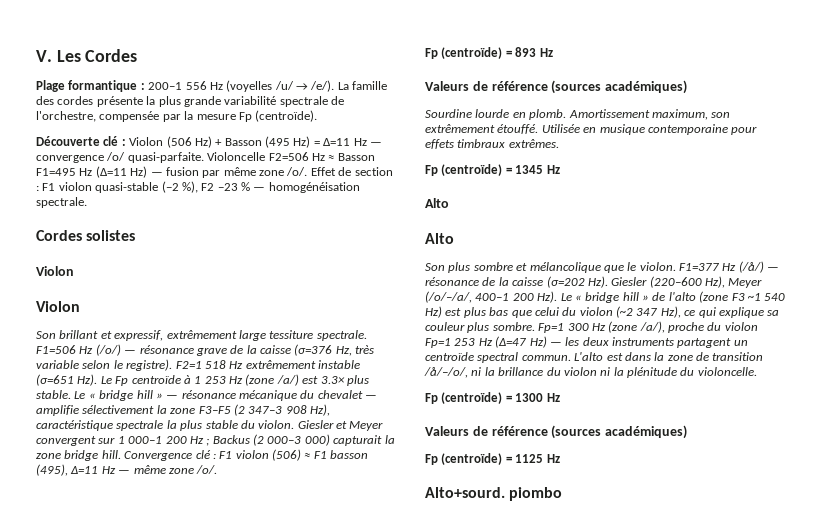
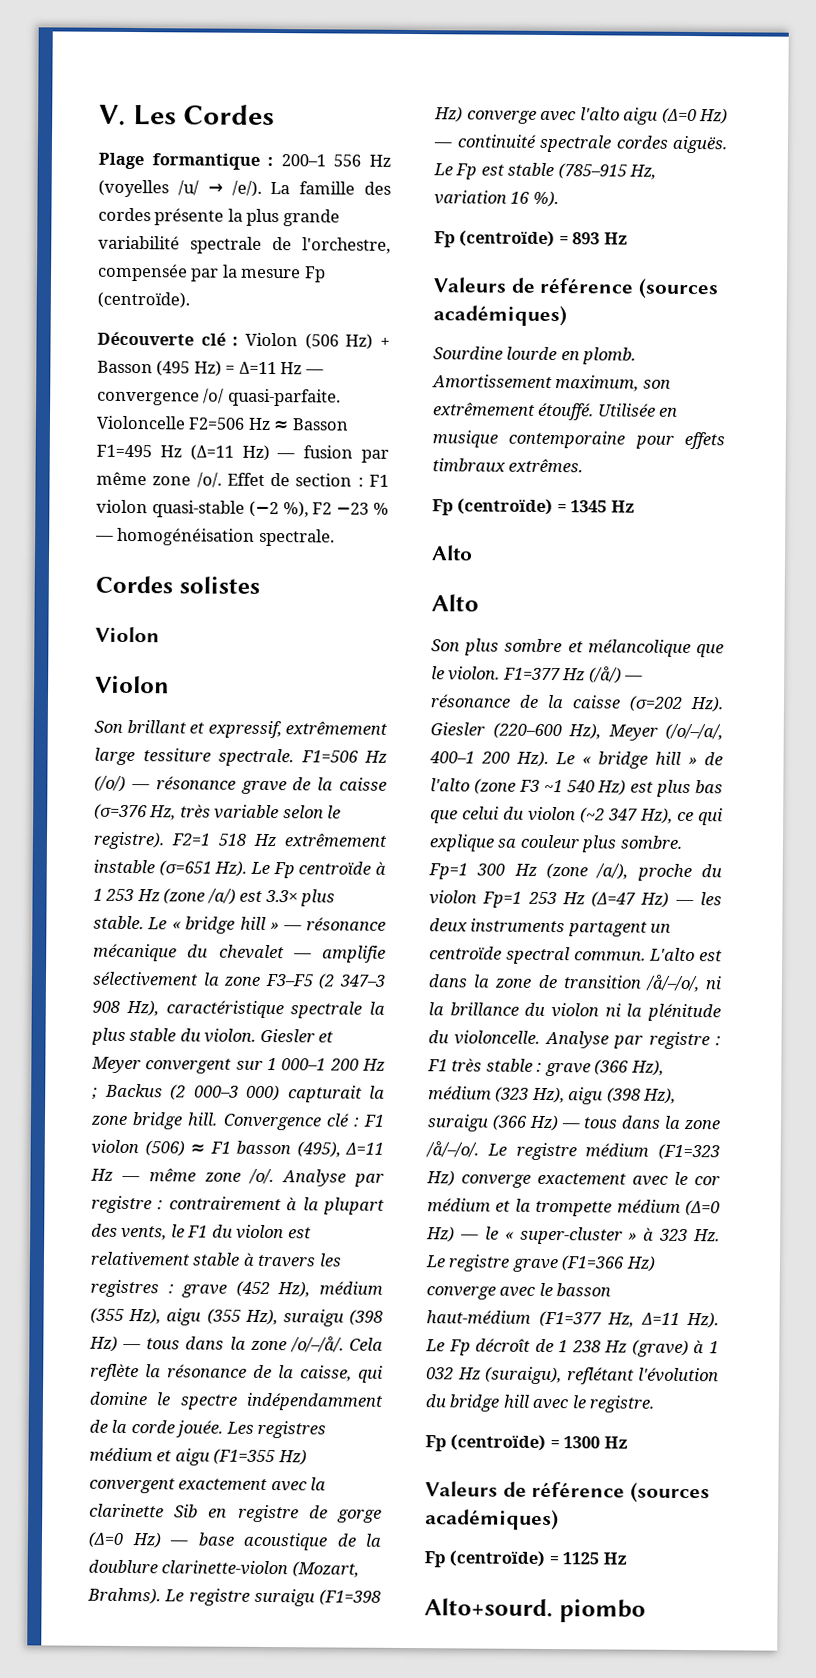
(218, 469) none -> [282,1169,384,1187] [91,1195,385,1215] [91,1223,312,1241] [90,1251,342,1268] [90,1279,383,1298] [90,1307,383,1327] [89,1335,383,1353] [90,1363,383,1383] [89,1391,384,1411] [89,1419,327,1439] [89,1447,307,1466] [89,1477,327,1494] [89,1503,383,1523] [88,1531,382,1551] [88,1559,359,1578] [87,1587,381,1607] [434,106,728,125] [433,134,728,154] [433,162,657,180] [434,190,559,208] Analyse par registre : contrairement à la plupart des vents, le F1 du violon est relativement stable à travers les registres : grave (452 Hz), médium (355 Hz), aigu (355 Hz), suraigu (398 Hz) — tous dans la zone /o/–/å/. Cela reflète la résonance de la caisse, qui domine le spectre indépendamment de la corde jouée. Les registres médium et aigu (F1=355 Hz) convergent exactement avec la clarinette Sib en registre de gorge (Δ=0 Hz) — base acoustique de la doublure clarinette-violon (Mozart, Brahms). Le registre suraigu (F1=398 Hz) converge avec l'alto aigu (Δ=0 Hz) — continuité spectrale cordes aiguës. Le Fp est stable (785–915 Hz, variation 16 %).
(757, 371) none -> [544,1030,721,1050] [427,1058,664,1077] [428,1086,677,1105] [427,1114,720,1132] [425,1141,720,1161] [426,1170,720,1188] [427,1198,720,1217] [426,1226,720,1245] [425,1254,656,1273] [426,1282,612,1300] [426,1310,719,1329] [425,1338,719,1358] [426,1366,719,1385] [425,1394,656,1413] Analyse par registre : F1 très stable : grave (366 Hz), médium (323 Hz), aigu (398 Hz), suraigu (366 Hz) — tous dans la zone /å/–/o/. Le registre médium (F1=323 Hz) converge exactement avec le cor médium et la trompette médium (Δ=0 Hz) — le « super-cluster » à 323 Hz. Le registre grave (F1=366 Hz) converge avec le basson haut-médium (F1=377 Hz, Δ=11 Hz). Le Fp décroît de 1 238 Hz (grave) à 1 032 Hz (suraigu), reflétant l'évolution du bridge hill avec le registre.

